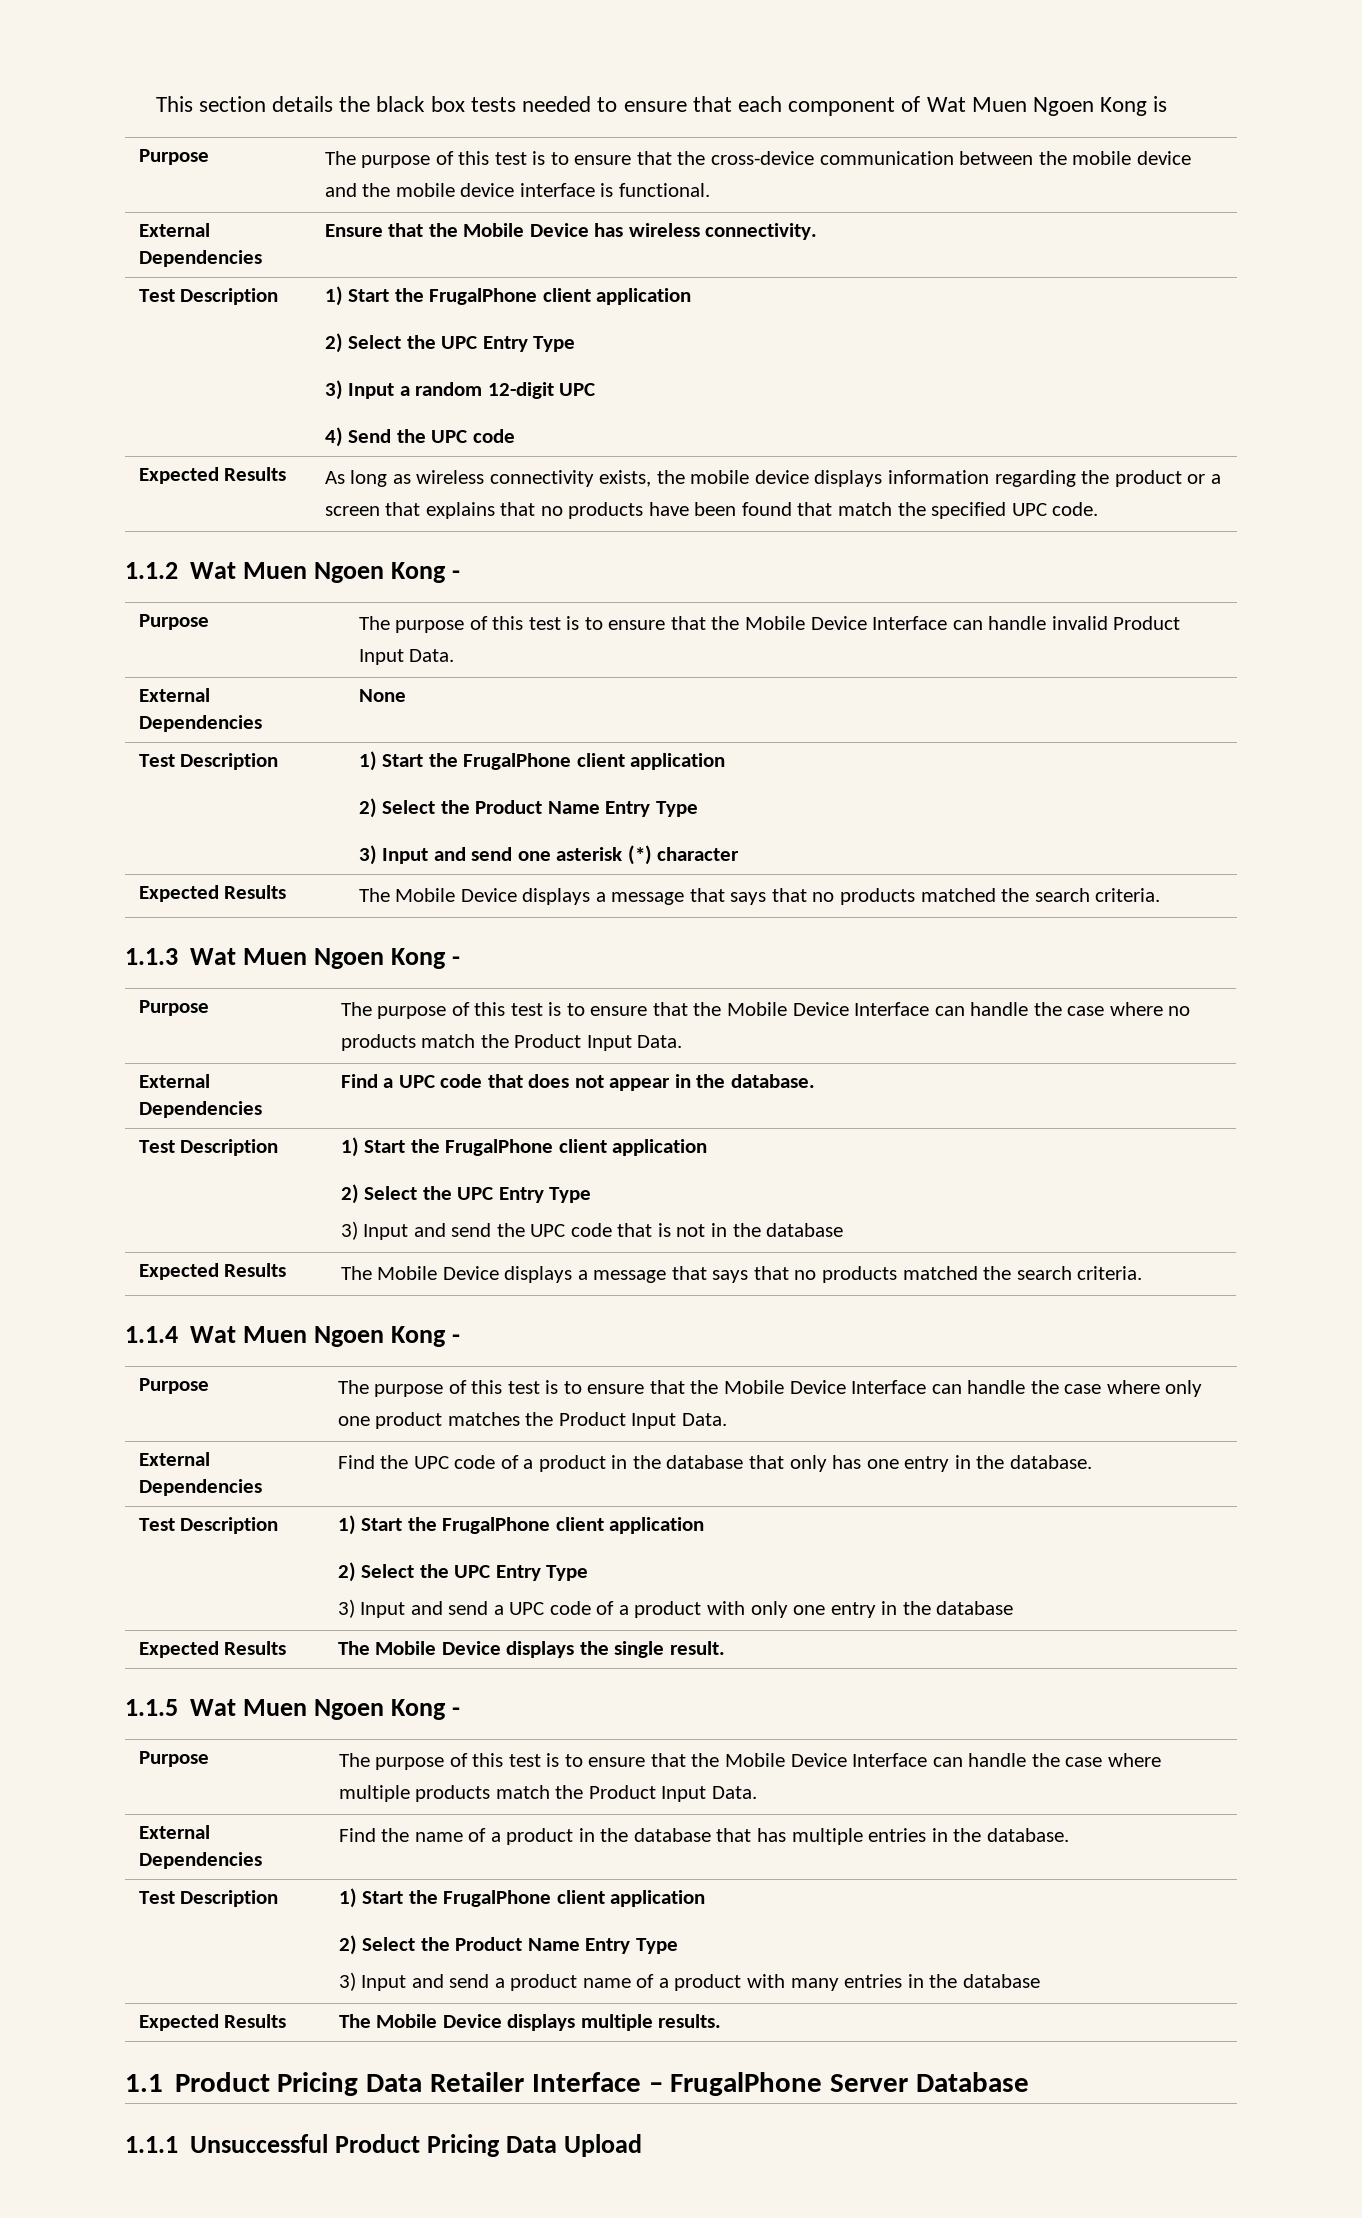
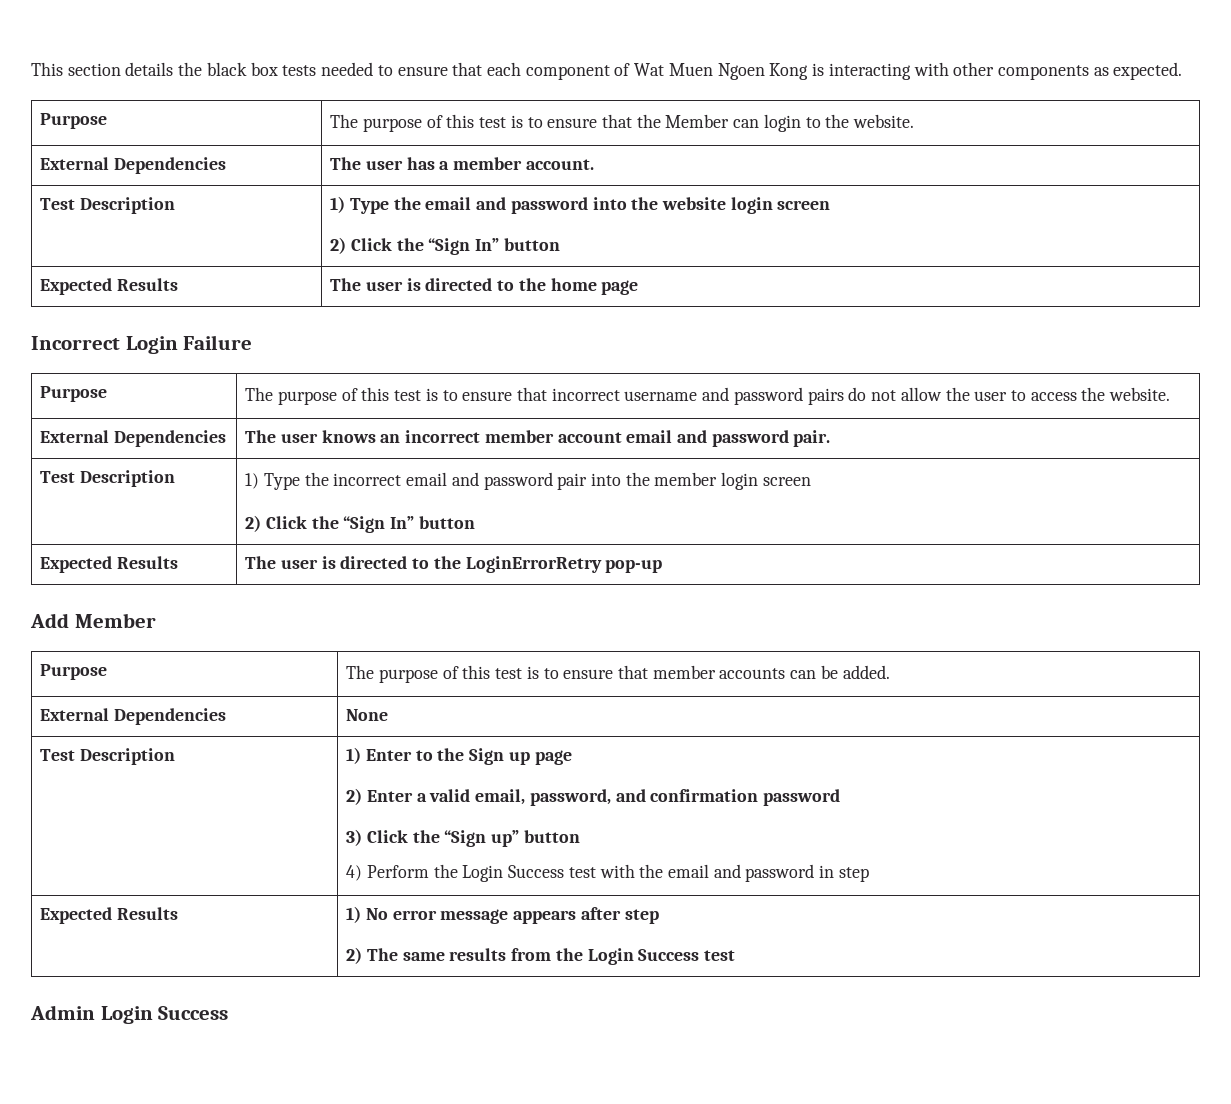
(1168, 104) none -> [828,62,1183,80] interacting with other components as expected.
[711,151,1191,165] [324,183,710,197] [138,223,210,237] [138,250,262,267] [324,223,818,240] [138,288,279,305] [324,286,692,306] [324,333,576,353] [324,380,596,400] [324,427,515,447] [138,467,287,484] [324,470,1221,487] [324,502,1099,519] [125,562,460,583] cross-device communication between the mobile device and the mobile device interface is functional. // External Dependencies | Ensure that the Mobile Device has wireless connectivity. // Test Description | 1) Start the FrugalPhone client application // 2) Select the UPC Entry Type // 3) Input a random 12-digit UPC // 4) Send the UPC code // Expected Results | As long as wireless connectivity exists, the mobile device displays information regarding the product or a screen that explains that no products have been found that match the specified UPC code. // 1.1.2 Wat Muen Ngoen Kong - -> [665,114,915,132] [40,157,226,174] [330,157,594,170] [40,197,175,214] [330,196,831,214] [330,237,560,255] [40,278,178,295] [330,278,639,295] [31,335,253,354] Member can login to the website. // External Dependencies | The user has a member account. // Test Description | 1) Type the email and password into the website login screen // 2) Click the “Sign In” button // Expected Results | The user is directed to the home page // Incorrect Login Failure
[711,616,1181,630] [358,649,455,665] [138,688,210,702] [138,715,262,732] [358,689,406,702] [138,753,279,770] [358,751,726,771] [358,798,698,818] [358,845,740,865] [138,885,287,902] [358,888,1161,905] [125,948,460,969] the Mobile Device Interface can handle invalid Product Input Data. // External Dependencies | None // Test Description | 1) Start the FrugalPhone client application // 2) Select the Product Name Entry Type // 3) Input and send one asterisk (*) character // Expected Results | The Mobile Device displays a message that says that no products matched the search criteria. // 1.1.3 Wat Muen Ngoen Kong - -> [551,387,1171,405] [40,430,226,447] [245,430,831,447] [40,470,175,487] [245,472,811,490] [245,515,475,533] [40,556,178,573] [245,556,663,573] [30,613,156,628] incorrect username and password pairs do not allow the user to access the website. // External Dependencies | The user knows an incorrect member account email and password pair. // Test Description | 1) Type the incorrect email and password pair into the member login screen // 2) Click the “Sign In” button // Expected Results | The user is directed to the LoginErrorRetry pop-up // Add Member
[693,1002,1191,1016] [340,1034,683,1051] [138,1074,210,1088] [138,1101,262,1118] [340,1074,816,1091] [138,1139,279,1156] [340,1137,708,1157] [340,1184,592,1204] [340,1221,844,1240] [138,1263,287,1280] [340,1266,1143,1283] [125,1326,460,1347] [138,1378,209,1394] [337,1380,1203,1397] [337,1412,727,1429] [138,1452,210,1466] [138,1479,262,1496] [337,1455,1092,1472] [138,1517,279,1534] [337,1515,705,1535] [337,1562,589,1582] [337,1599,1014,1618] [138,1641,287,1658] [337,1641,725,1658] [125,1699,460,1720] [138,1751,209,1767] [338,1753,1161,1770] [338,1785,757,1802] [138,1825,210,1839] [138,1852,262,1869] [338,1828,1069,1845] [138,1890,279,1907] [338,1888,706,1908] [338,1935,678,1955] [338,1972,1040,1991] [138,2014,287,2031] [338,2014,722,2031] [125,2072,1030,2096] [125,2134,642,2157] the Mobile Device Interface can handle the case where no products match the Product Input Data. // External Dependencies | Find a UPC code that does not appear in the database. // Test Description | 1) Start the FrugalPhone client application // 2) Select the UPC Entry Type // 3) Input and send the UPC code that is not in the database // Expected Results | The Mobile Device displays a message that says that no products matched the search criteria. // 1.1.4 Wat Muen Ngoen Kong - // Purpose | The purpose of this test is to ensure that the Mobile Device Interface can handle the case where only one product matches the Product Input Data. // External Dependencies | Find the UPC code of a product in the database that only has one entry in the database. // Test Description | 1) Start the FrugalPhone client application // 2) Select the UPC Entry Type // 3) Input and send a UPC code of a product with only one entry in the database // Expected Results | The Mobile Device displays the single result. // 1.1.5 Wat Muen Ngoen Kong - // Purpose | The purpose of this test is to ensure that the Mobile Device Interface can handle the case where multiple products match the Product Input Data. // External Dependencies | Find the name of a product in the database that has multiple entries in the database. // Test Description | 1) Start the FrugalPhone client application // 2) Select the Product Name Entry Type // 3) Input and send a product name of a product with many entries in the database // Expected Results | The Mobile Device displays multiple results. // 1.1 Product Pricing Data Retailer Interface – FrugalPhone Server Database // 1.1.1 Unsuccessful Product Pricing Data Upload -> [652,665,890,679] [40,708,226,725] [346,709,389,721] [40,748,175,765] [346,747,572,765] [346,788,841,806] [346,829,580,847] [346,864,869,882] [40,907,178,924] [346,906,659,924] [346,947,736,965] [30,1005,229,1024] member accounts can be added. // External Dependencies | None // Test Description | 1) Enter to the Sign up page // 2) Enter a valid email, password, and confirmation password // 3) Click the “Sign up” button // 4) Perform the Login Success test with the email and password in step // Expected Results | 1) No error message appears after step // 2) The same results from the Login Success test // Admin Login Success

